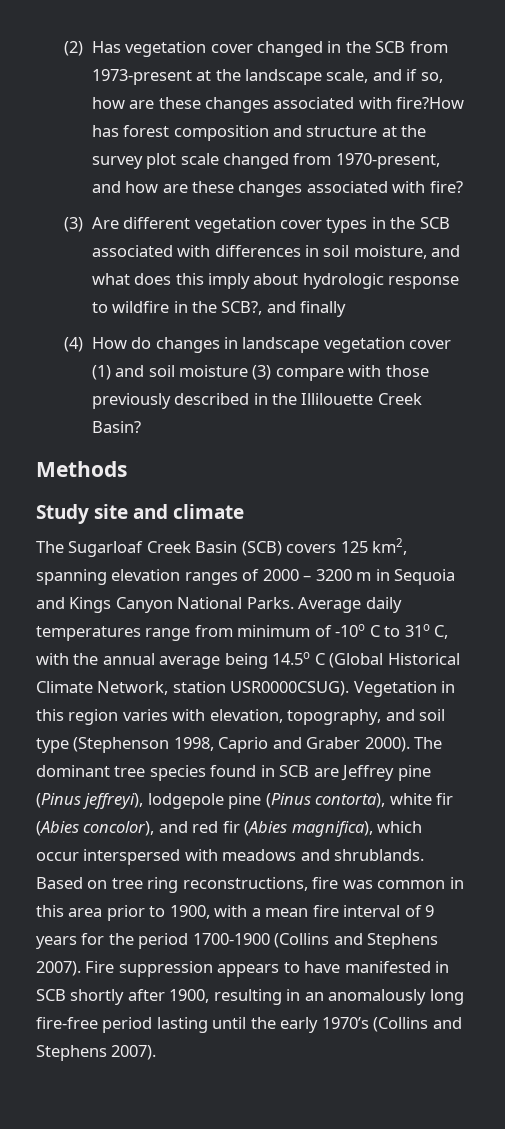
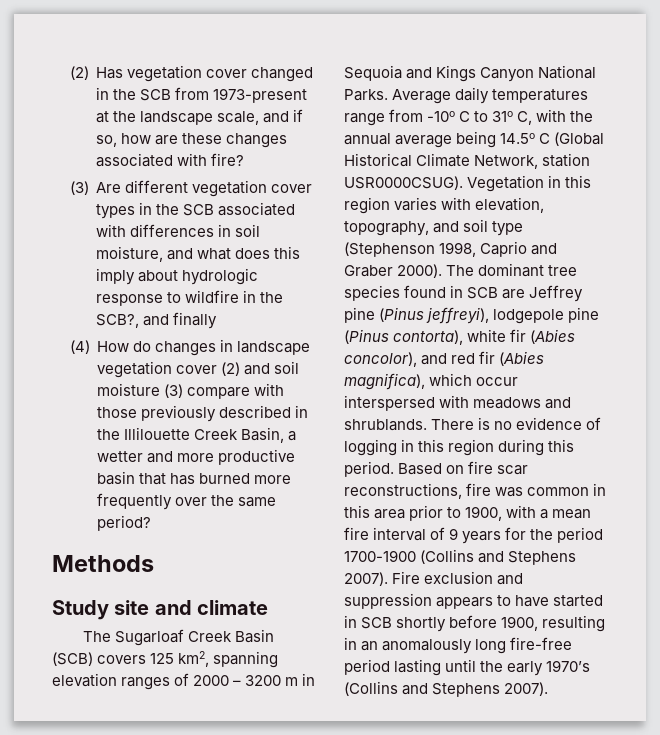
[396,97,465,109] [91,125,427,141] [91,153,440,169] [91,181,426,197] fire?How has forest composition and structure at the survey plot scale changed from 1970-present, and how are these changes associated with -> (208, 159) none
[91,365,111,380] (1) -> [221,362,241,376] (2)
[91,421,141,433] Basin? -> [241,427,297,443] [96,449,296,465] [96,471,292,485] [96,493,277,510] [96,515,151,531] Basin, a wetter and more productive basin that has burned more frequently over the same period?
[237,625,332,637] minimum of -> (424, 115) none
[36,877,179,893] Based on tree ring -> [431,417,602,430] [344,439,575,456] [344,461,529,477] There is no evidence of logging in this region during this period. Based on fire scar
(115, 967) none -> [424,571,524,585] exclusion and
[344,961,431,973] manifested -> [553,595,604,607] started
[127,989,165,1001] after -> [449,615,498,628] before

